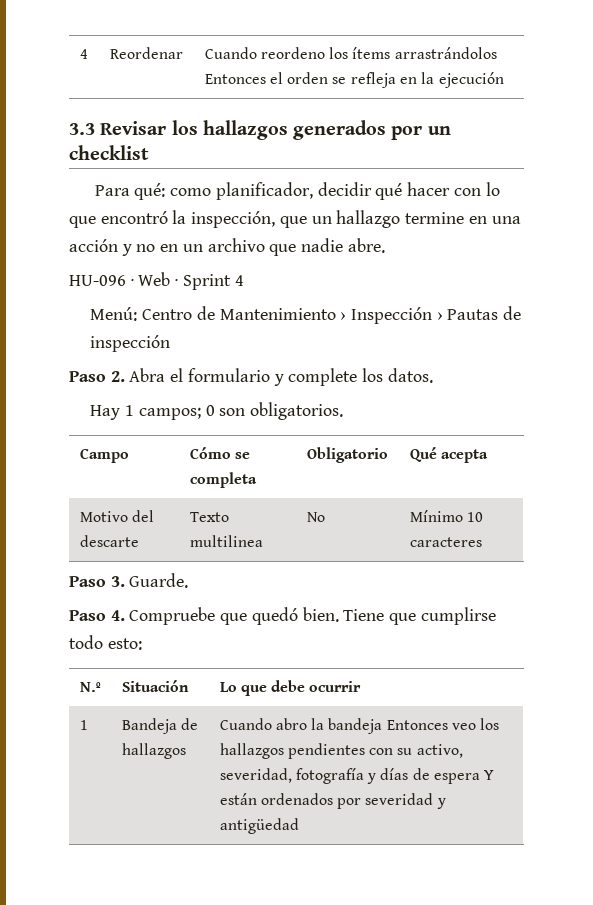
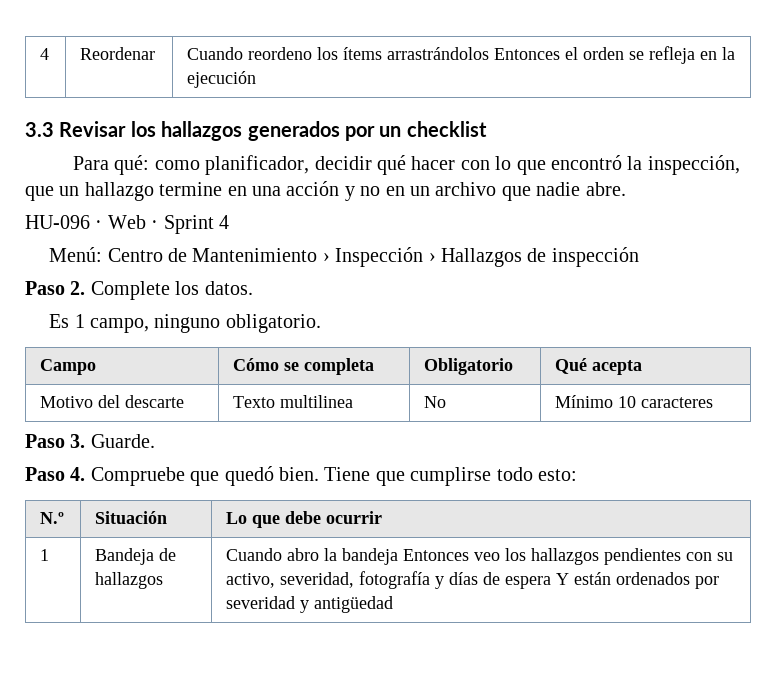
[447,309,499,320] Pautas -> [440,248,522,267] Hallazgos
[129,368,433,386] [90,402,343,420] Abra el formulario y complete los datos. // Hay 1 campos; 0 son obligatorios. -> [90,281,253,300] [49,314,321,333] Complete los datos. // Es 1 campo, ninguno obligatorio.

